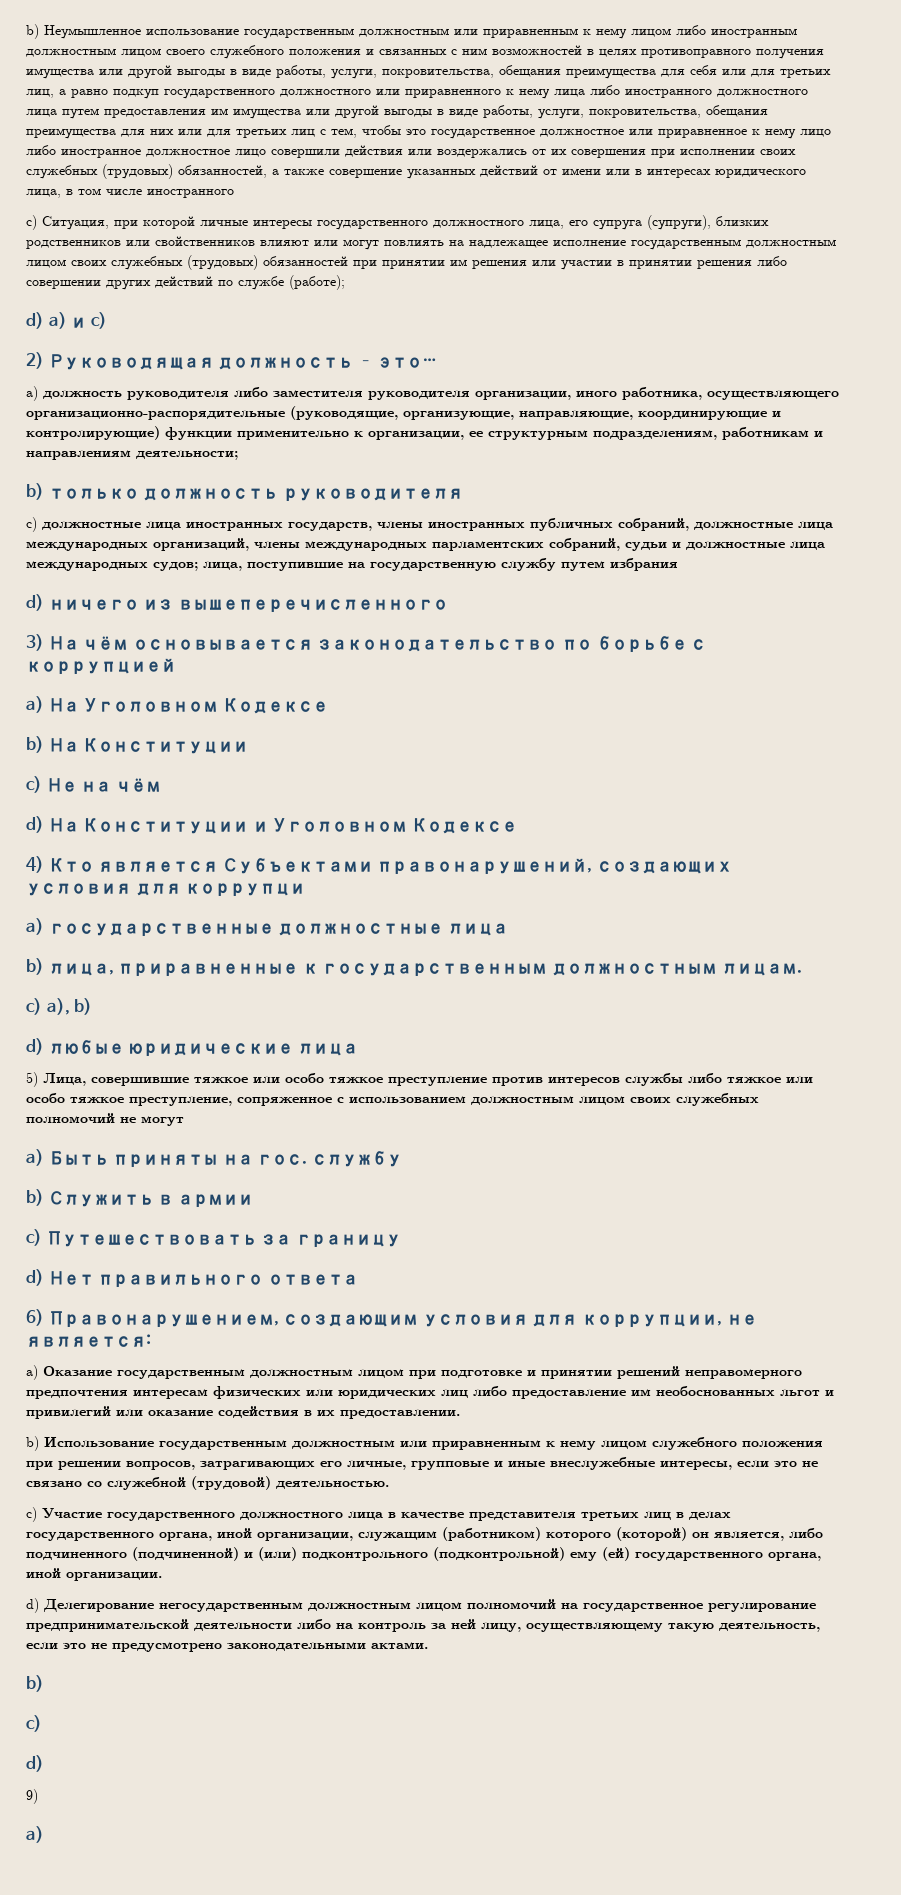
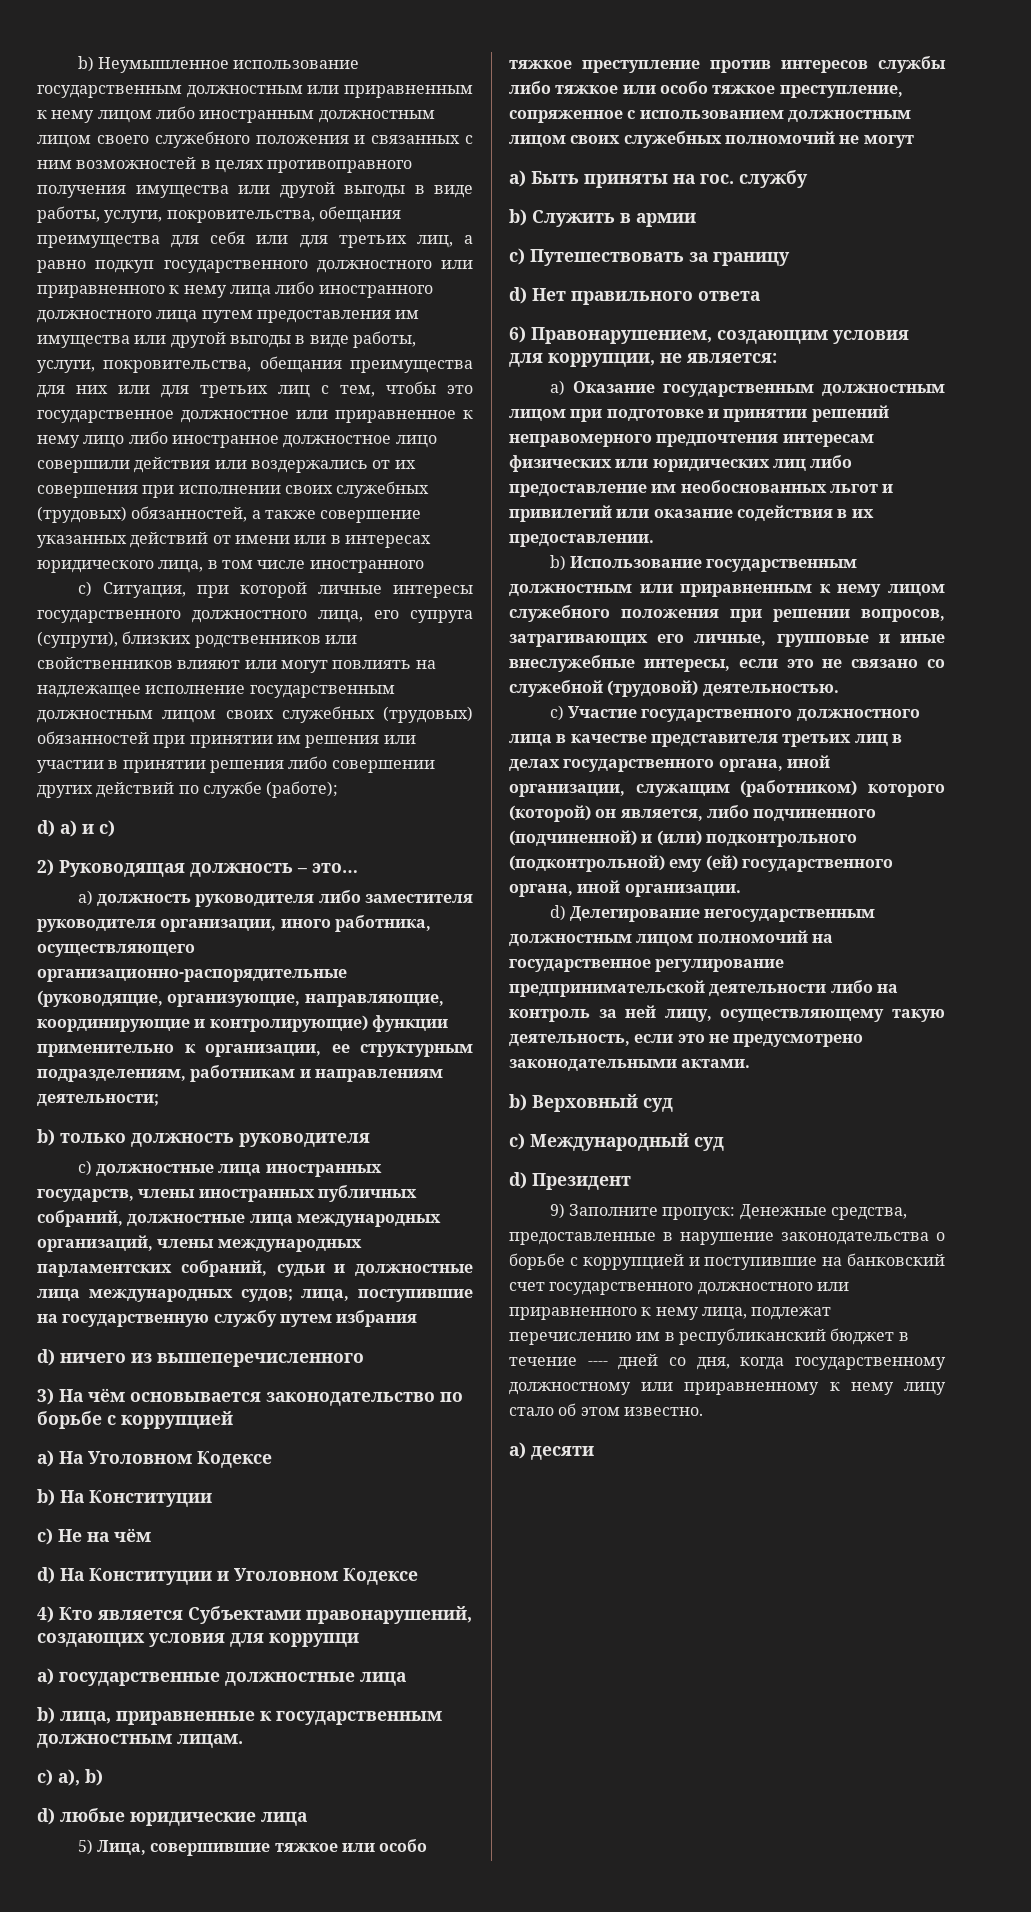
[26,1715,42,1732] [26,1755,44,1772] // c) // d) -> [532,1094,673,1112] [509,1133,724,1151] [509,1172,631,1190] Верховный суд // c) Международный суд // d) Президент
[26,1826,44,1843] // a) -> [569,1204,907,1220] [509,1232,945,1245] [509,1253,945,1270] [509,1282,849,1295] [509,1307,832,1320] [509,1328,909,1345] [509,1354,946,1370] [509,1382,946,1395] [509,1403,703,1416] [509,1442,594,1460] Заполните пропуск: Денежные средства, предоставленные в нарушение законодательства о борьбе с коррупцией и поступившие на банковский счет государственного должностного или приравненного к нему лица, подлежат перечислению им в республиканский бюджет в течение ---- дней со дня, когда государственному должностному или приравненному к нему лицу стало об этом известно. // a) десяти

